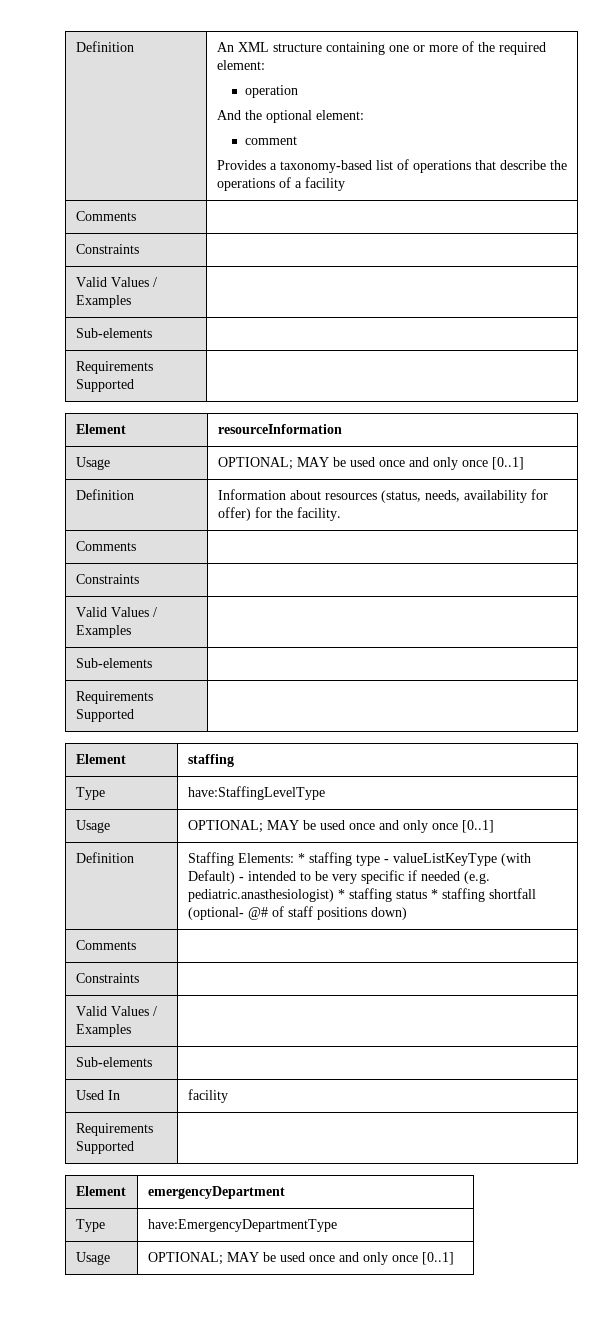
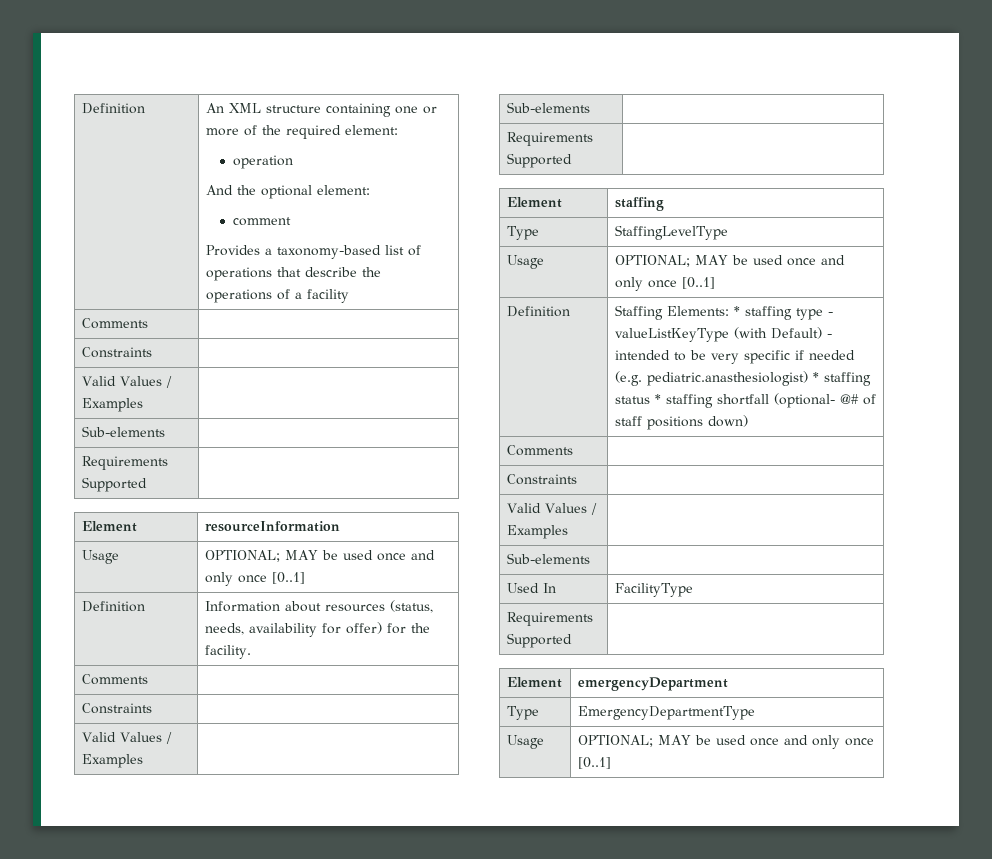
[187,786,325,800] have:StaffingLevelType -> [614,225,728,240] StaffingLevelType
[187,1089,228,1103] facility -> [614,583,693,597] FacilityType
[147,1219,337,1232] have:EmergencyDepartmentType -> [577,706,755,720] EmergencyDepartmentType

